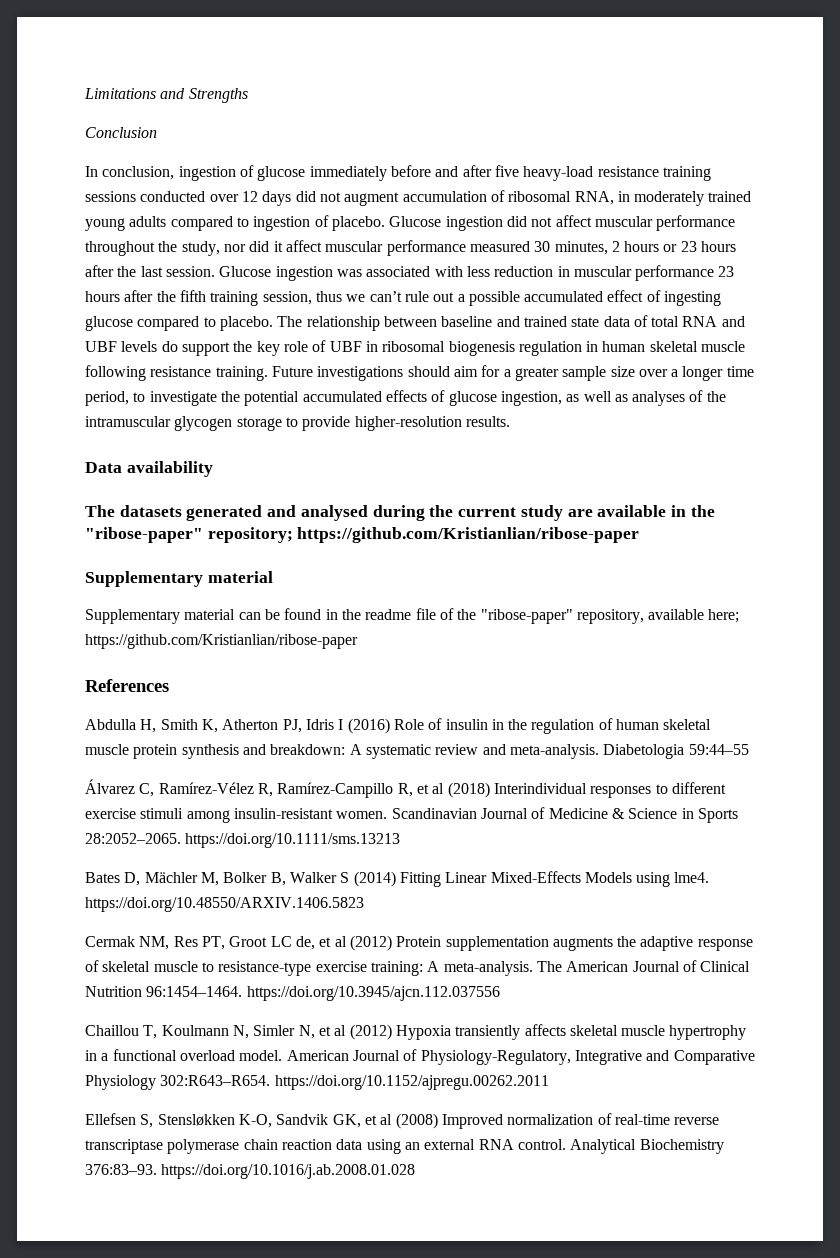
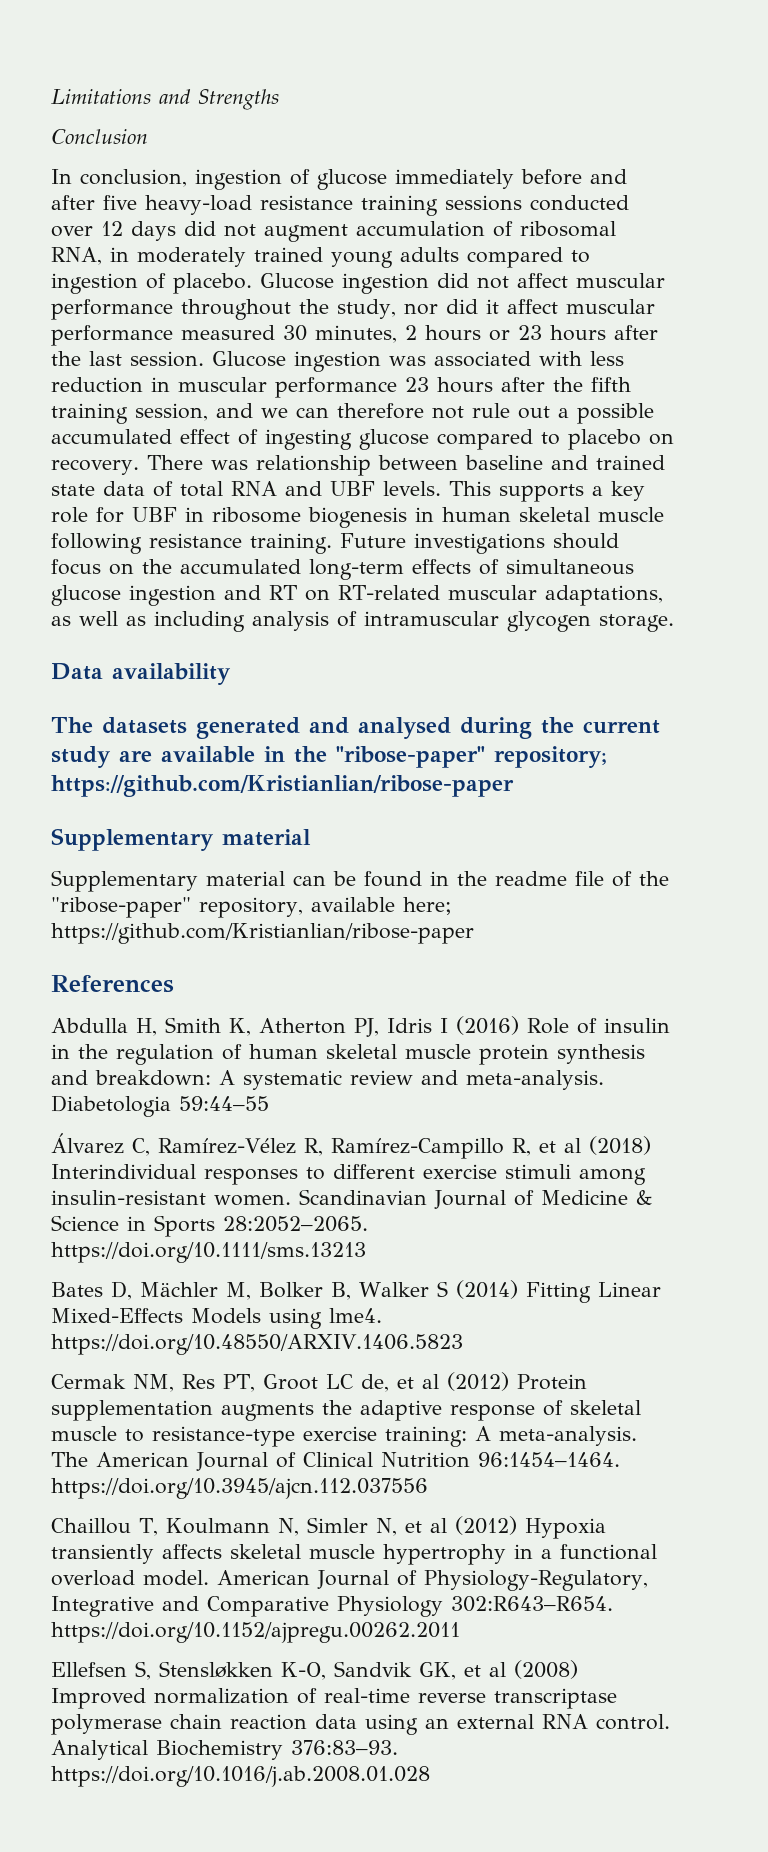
[315,291,402,302] thus we can’t -> [216,403,464,419] and we can therefore not
[219,316,303,331] placebo. The -> [568,429,674,450] [51,455,248,475] placebo on recovery. There was
[121,341,253,356] levels do support the -> [383,481,603,502] levels. This supports a
[312,340,327,352] of -> [96,507,124,523] for
[382,341,582,356] ribosomal biogenesis regulation -> [212,507,407,528] ribosome biogenesis
[453,365,754,381] [85,390,726,406] [85,416,510,431] aim for a greater sample size over a longer time period, to investigate the potential accumulated effects of glucose ingestion, as well as analyses of the intramuscular glycogen storage to provide higher-resolution results. -> [51,559,634,580] [51,585,663,606] [51,611,674,632] focus on the accumulated long-term effects of simultaneous glucose ingestion and RT on RT-related muscular adaptations, as well as including analysis of intramuscular glycogen storage.

